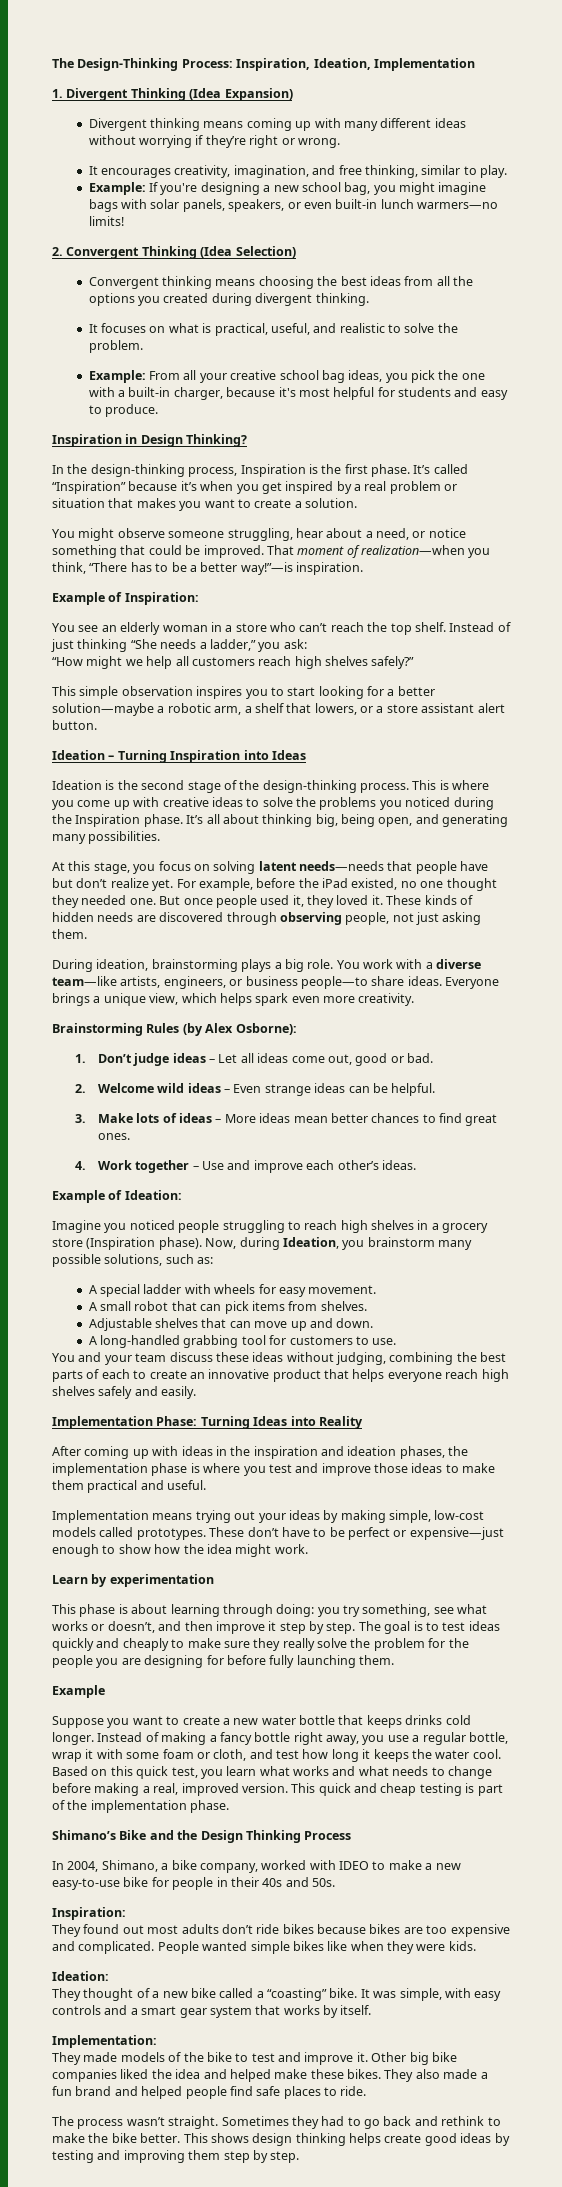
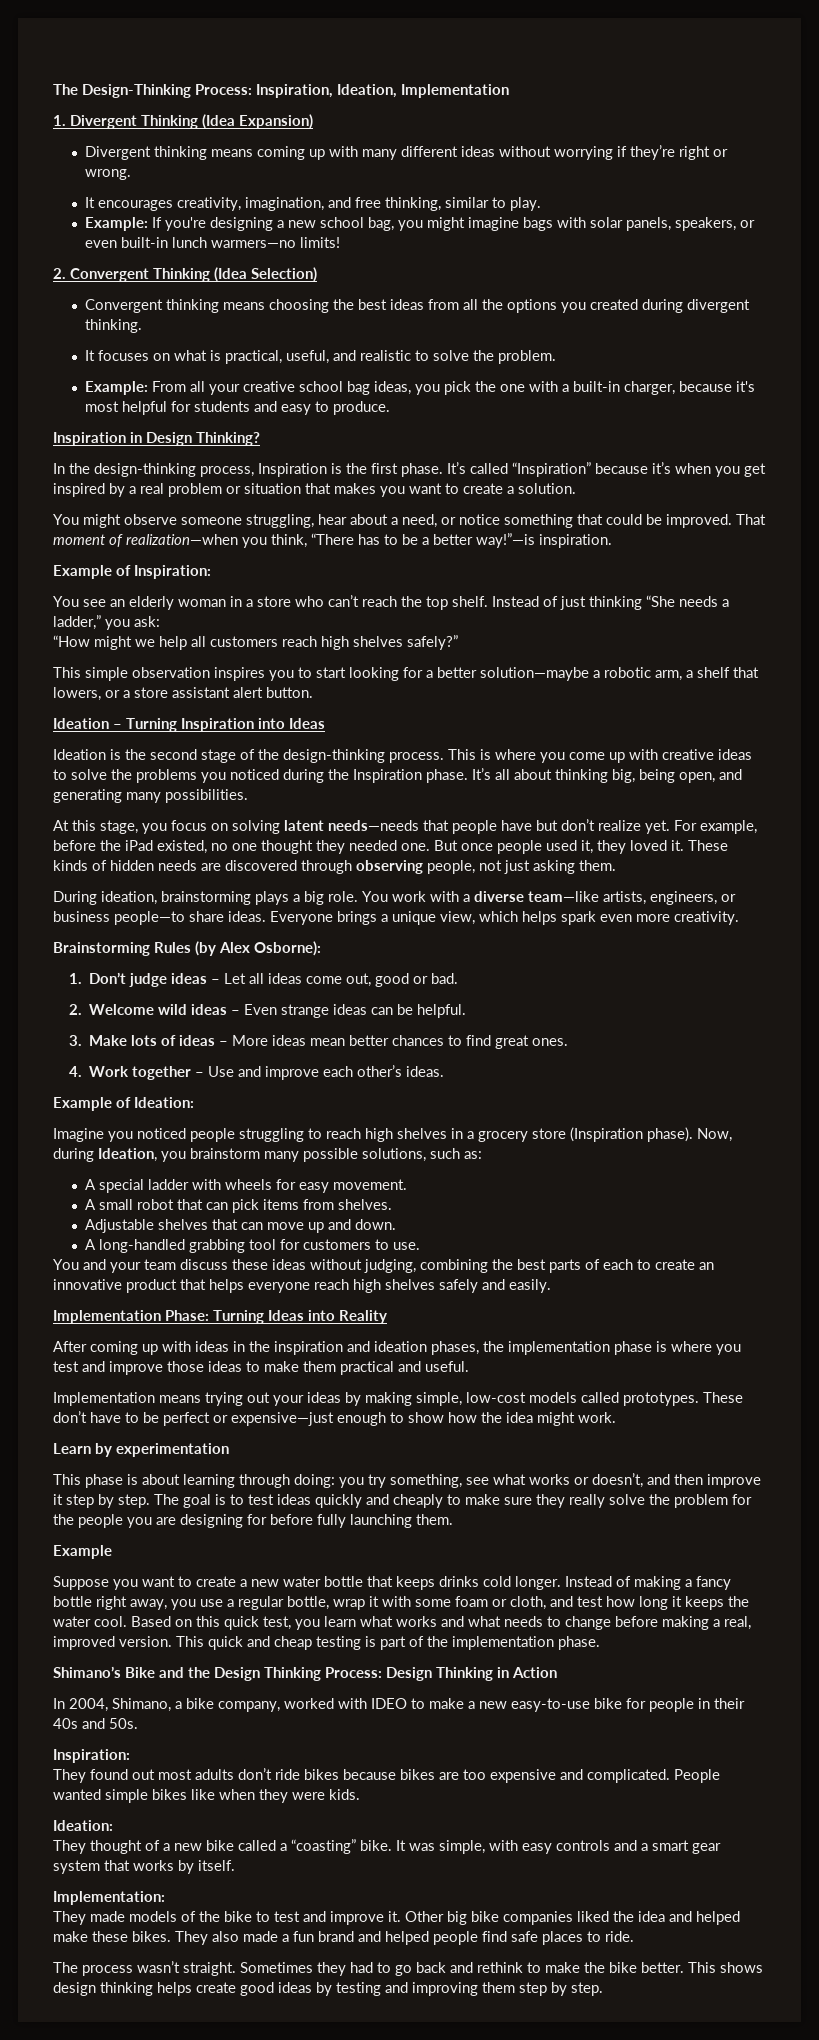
[304,1831,352,1840] Process -> [325,1667,557,1681] Process: Design Thinking in Action

